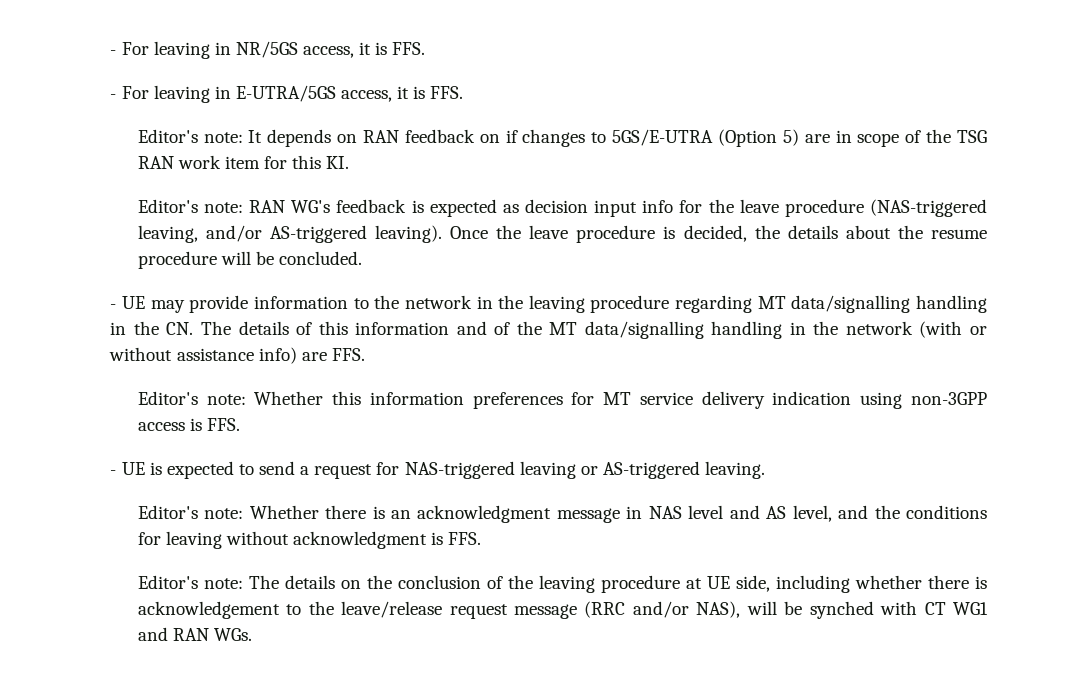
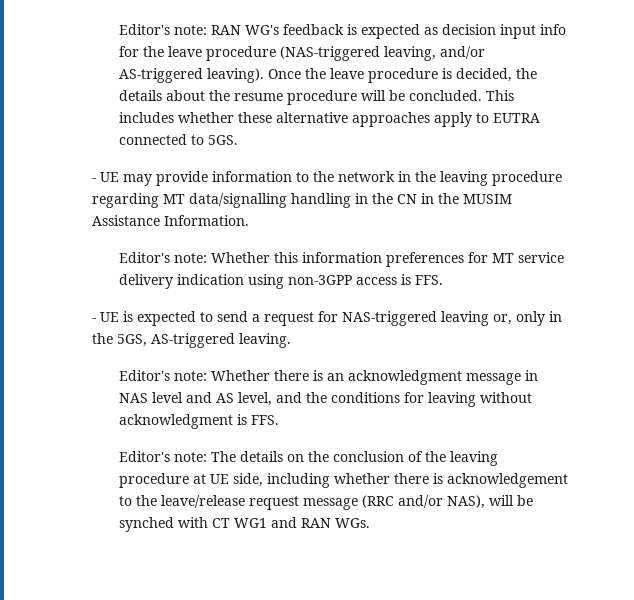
[110,41,426,59] [110,85,464,103] [137,129,987,147] [137,155,350,169] - For leaving in NR/5GS access, it is FFS. // - For leaving in E-UTRA/5GS access, it is FFS. // Editor's note: It depends on RAN feedback on if changes to 5GS/E-UTRA (Option 5) are in scope of the TSG RAN work item for this KI. // -> (118, 29) none
(363, 258) none -> [485,90,514,101] [118,112,540,127] [118,134,238,145] This includes whether these alternative approaches apply to EUTRA connected to 5GS.
[166,321,988,339] [109,347,365,364] CN. The details of this information and of the MT data/signalling handling in the network (with or without assistance info) are FFS. -> [396,193,512,204] [91,215,249,226] CN in the MUSIM Assistance Information.
[580,466,598,475] or -> [492,311,562,326] [91,333,147,347] or, only in the 5GS,

